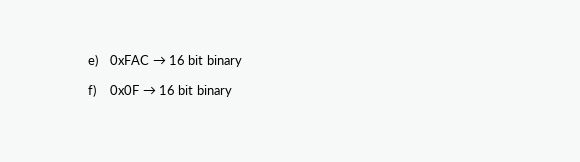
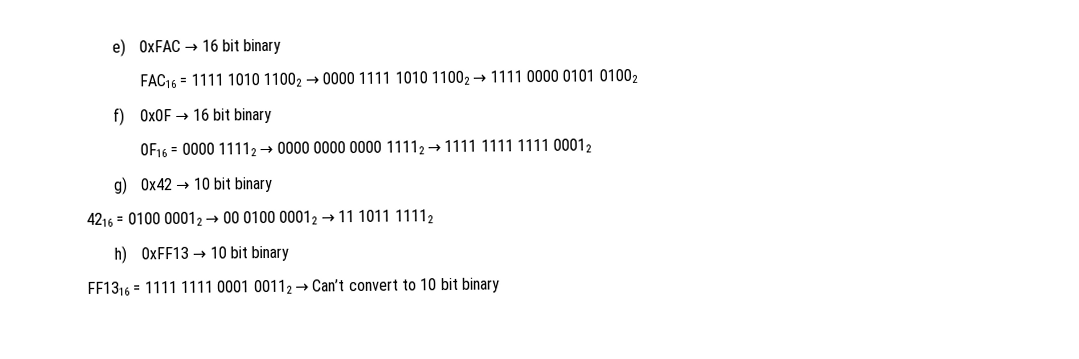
(242, 61) none -> [139,68,638,89] // FAC16 = 1111 1010 11002 → 0000 1111 1010 11002 → 1111 0000 0101 01002
(232, 91) none -> [140,138,593,158] [112,176,274,195] [86,209,434,227] [113,245,290,264] [87,277,500,296] // 0F16 = 0000 11112 → 0000 0000 0000 11112 → 1111 1111 1111 00012 // g) 0x42 → 10 bit binary // 4216 = 0100 00012 → 00 0100 00012 → 11 1011 11112 // h) 0xFF13 → 10 bit binary // FF1316 = 1111 1111 0001 00112 → Can’t convert to 10 bit binary

